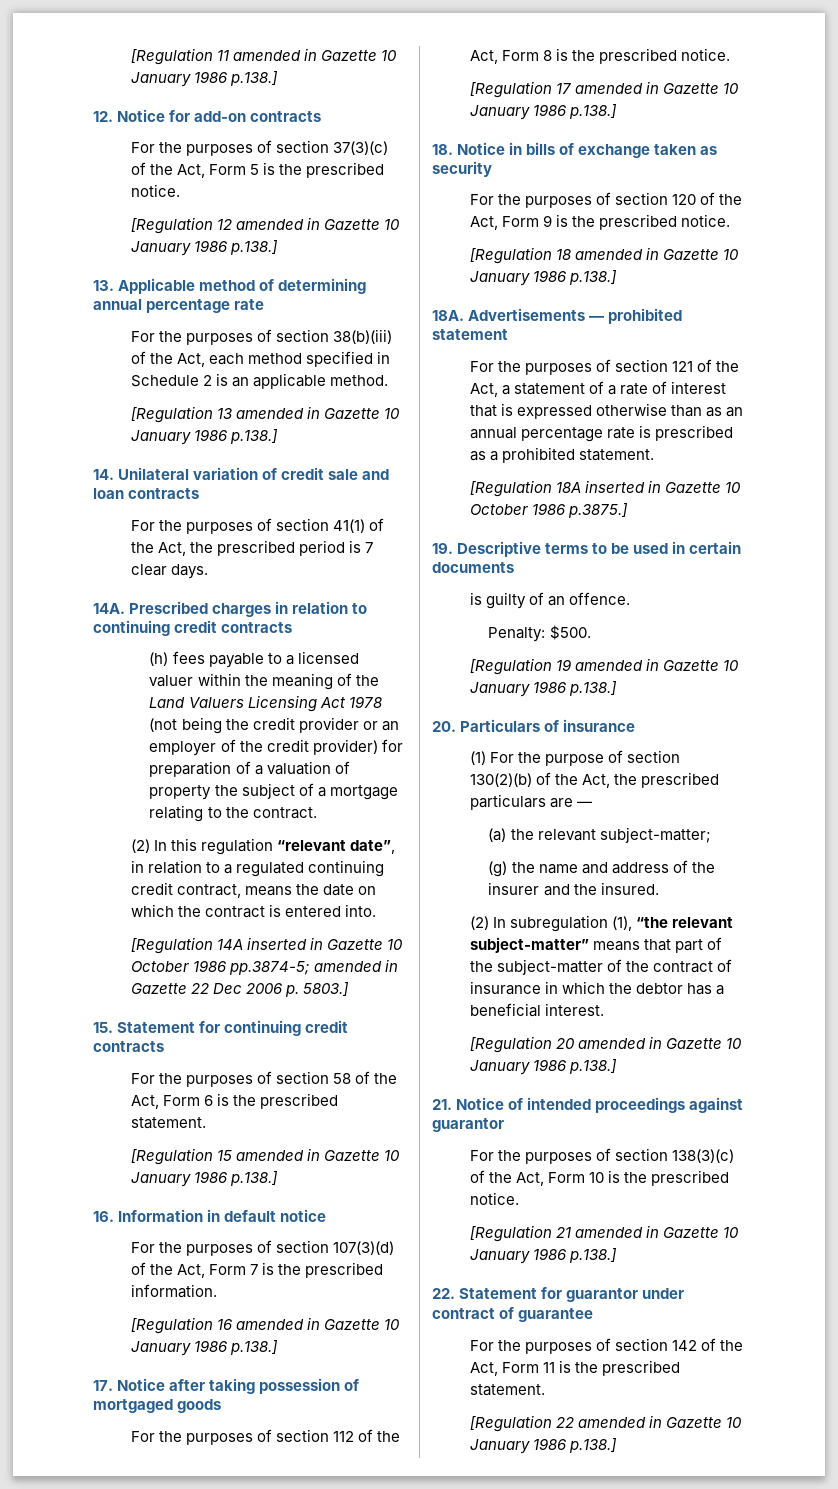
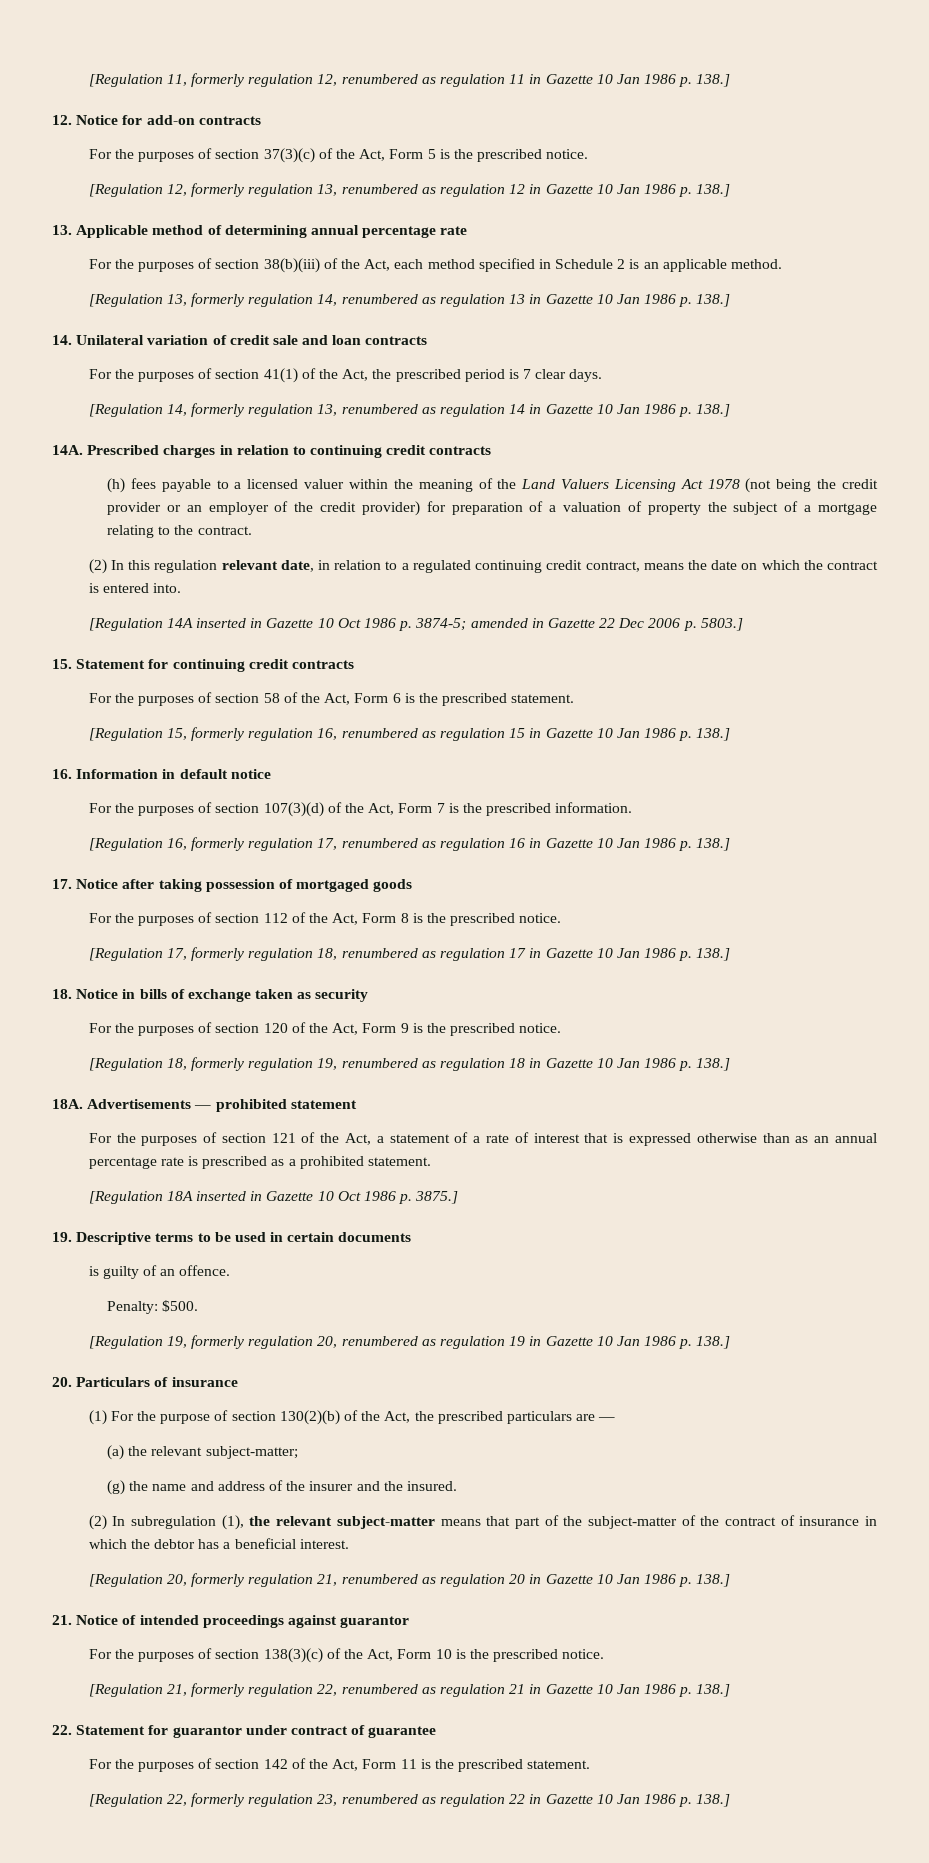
[130,48,397,65] [130,71,278,87] [Regulation 11 amended in Gazette 10 January 1986 p.138.] -> [88,73,731,87] [Regulation 11, formerly regulation 12, renumbered as regulation 11 in Gazette 10 Jan 1986 p. 138.]
[216,217,400,230] [130,240,278,256] 12 amended in Gazette 10 January 1986 p.138.] -> [166,183,731,197] 12, formerly regulation 13, renumbered as regulation 12 in Gazette 10 Jan 1986 p. 138.]
[216,406,400,419] [130,429,278,445] 13 amended in Gazette 10 January 1986 p.138.] -> [166,293,731,307] 13, formerly regulation 14, renumbered as regulation 13 in Gazette 10 Jan 1986 p. 138.]
(208, 571) none -> [88,403,731,417] // [Regulation 14, formerly regulation 13, renumbered as regulation 14 in Gazette 10 Jan 1986 p. 138.]
[276,840,395,854] “relevant date”, -> [221,560,314,572] relevant date,
[130,960,310,975] October 1986 pp.3874-5; -> [337,618,467,631] Oct 1986 p. 3874-5;
[216,1148,400,1161] [130,1171,278,1187] 15 amended in Gazette 10 January 1986 p.138.] -> [166,727,731,741] 15, formerly regulation 16, renumbered as regulation 15 in Gazette 10 Jan 1986 p. 138.]
[216,1317,400,1330] [130,1340,278,1356] 16 amended in Gazette 10 January 1986 p.138.] -> [166,837,731,851] 16, formerly regulation 17, renumbered as regulation 16 in Gazette 10 Jan 1986 p. 138.]
[555,81,739,94] [469,104,617,120] 17 amended in Gazette 10 January 1986 p.138.] -> [166,947,731,961] 17, formerly regulation 18, renumbered as regulation 17 in Gazette 10 Jan 1986 p. 138.]
[555,247,739,260] [469,270,617,286] 18 amended in Gazette 10 January 1986 p.138.] -> [166,1057,731,1071] 18, formerly regulation 19, renumbered as regulation 18 in Gazette 10 Jan 1986 p. 138.]
[469,503,628,518] October 1986 p.3875.] -> [337,1191,459,1204] Oct 1986 p. 3875.]
[555,658,739,671] [469,681,617,697] 19 amended in Gazette 10 January 1986 p.138.] -> [166,1335,731,1349] 19, formerly regulation 20, renumbered as regulation 19 in Gazette 10 Jan 1986 p. 138.]
[635,917,733,928] [469,937,589,953] “the relevant subject-matter” -> [249,1516,435,1529] the relevant subject-matter
[555,1036,742,1049] [469,1059,617,1075] 20 amended in Gazette 10 January 1986 p.138.] -> [166,1573,731,1587] 20, formerly regulation 21, renumbered as regulation 20 in Gazette 10 Jan 1986 p. 138.]
[555,1225,739,1238] [469,1248,617,1264] 21 amended in Gazette 10 January 1986 p.138.] -> [166,1683,731,1697] 21, formerly regulation 22, renumbered as regulation 21 in Gazette 10 Jan 1986 p. 138.]
[555,1415,742,1428] [469,1438,617,1454] 22 amended in Gazette 10 January 1986 p.138.] -> [166,1793,731,1807] 22, formerly regulation 23, renumbered as regulation 22 in Gazette 10 Jan 1986 p. 138.]

